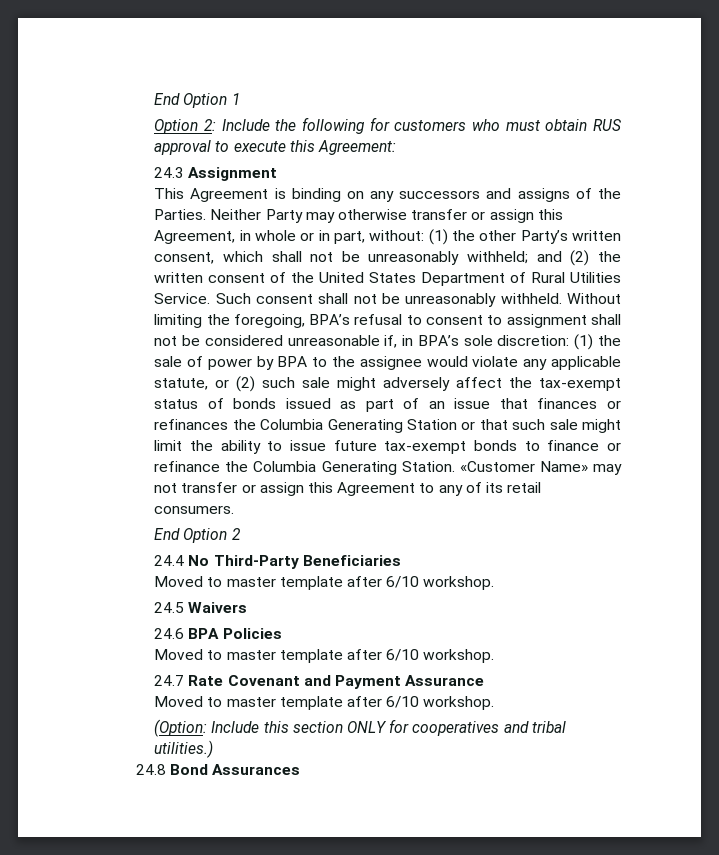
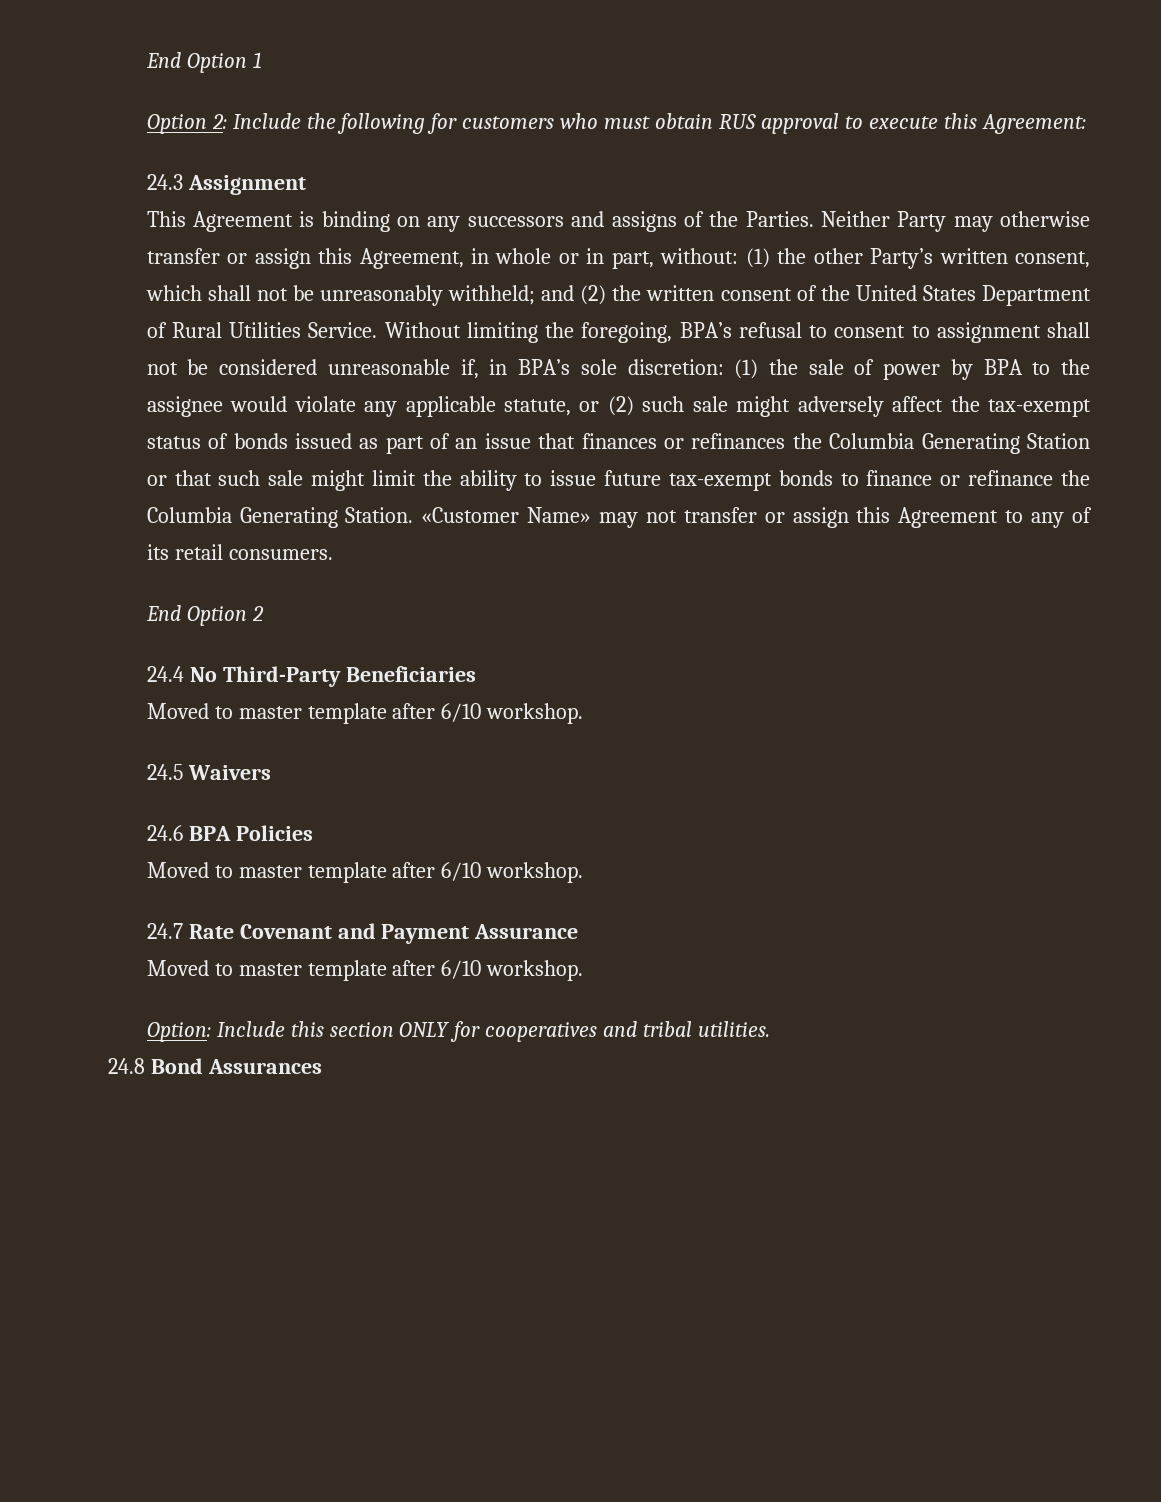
[215,293,562,307] Such consent shall not be unreasonably withheld. -> (378, 330) none
[154,719,208,737] (Option: -> [146,1022,211,1042] Option:
[154,740,214,758] utilities.) -> [698,1021,771,1037] utilities.

